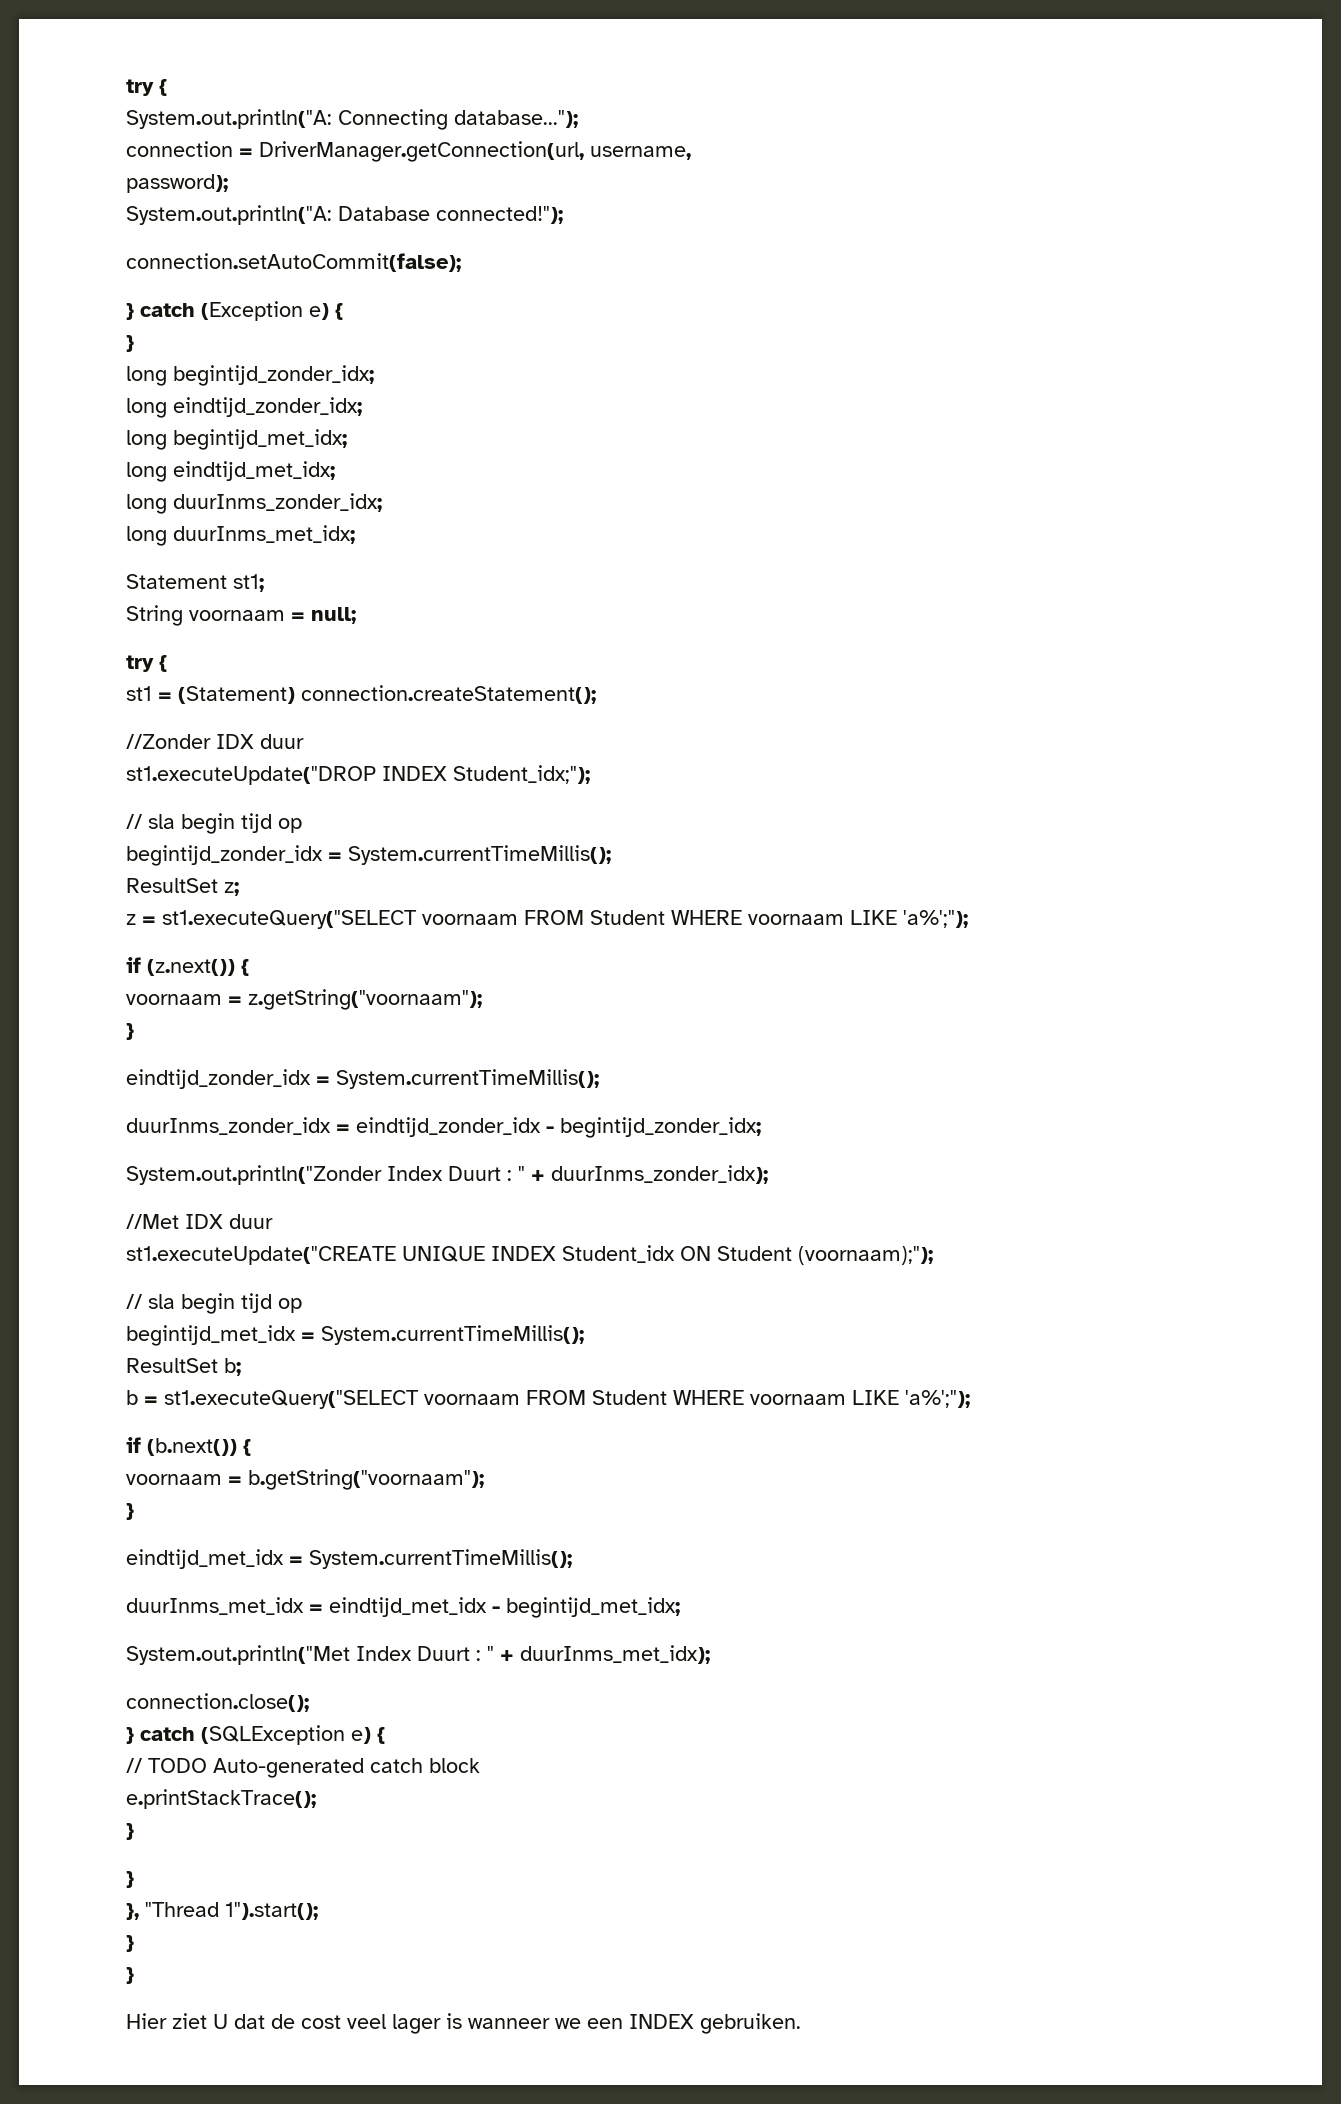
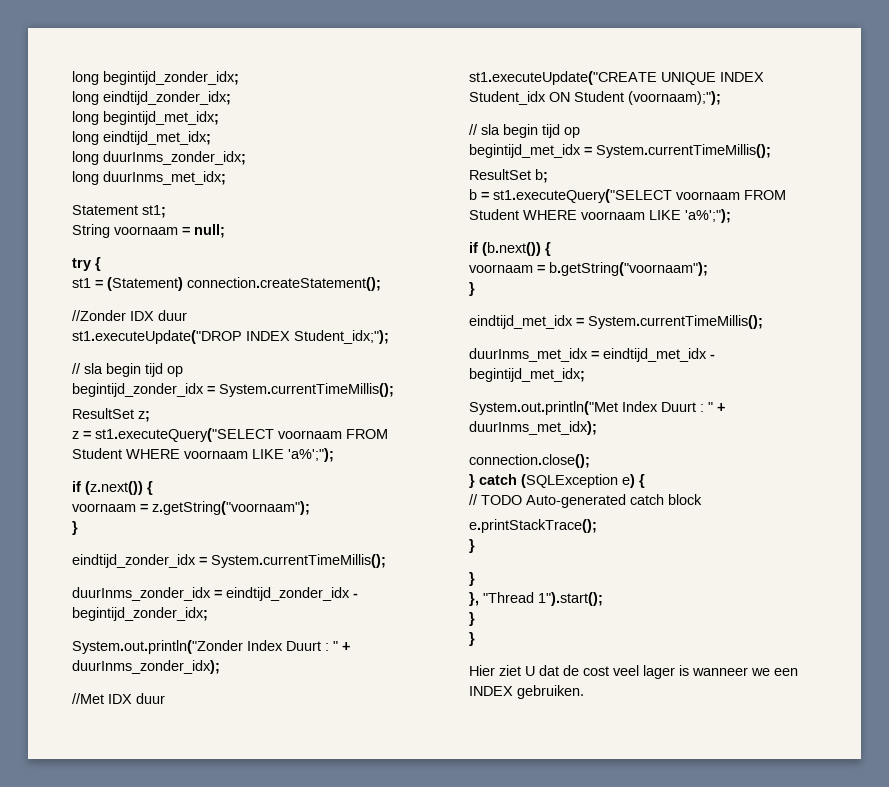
[126,79,167,96] [126,109,578,130] [126,141,691,162] [126,174,228,193] [126,205,563,225] [126,253,461,272] [126,301,343,321] [126,335,134,352] try { // System.out.println("A: Connecting database..."); // connection = DriverManager.getConnection(url, username, // password); // System.out.println("A: Database connected!"); // connection.setAutoCommit(false); // } catch (Exception e) { // } // -> (72, 78) none

